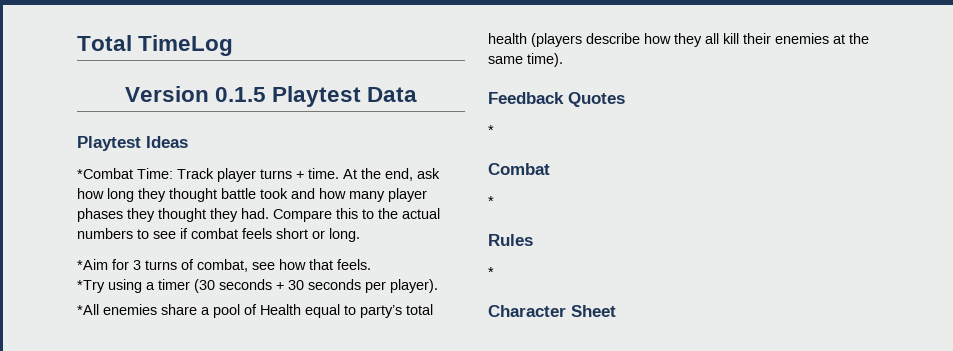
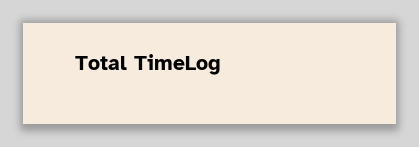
[124,86,418,107] [77,136,188,151] [77,168,440,182] [77,188,427,202] [77,208,440,222] [77,228,360,242] [77,259,371,272] [77,279,438,293] [77,304,433,318] [488,33,869,47] [488,53,563,67] [488,92,625,107] [488,125,494,135] [488,163,550,175] [488,196,494,206] [488,234,533,246] [488,267,494,277] [488,305,616,317] // Version 0.1.5 Playtest Data // Playtest Ideas // *Combat Time: Track player turns + time. At the end, ask how long they thought battle took and how many player phases they thought they had. Compare this to the actual numbers to see if combat feels short or long. // *Aim for 3 turns of combat, see how that feels. // *Try using a timer (30 seconds + 30 seconds per player). // *All enemies share a pool of Health equal to party’s total health (players describe how they all kill their enemies at the same time). // Feedback Quotes // * // Combat // * // Rules // * // Character Sheet -> (221, 64) none

